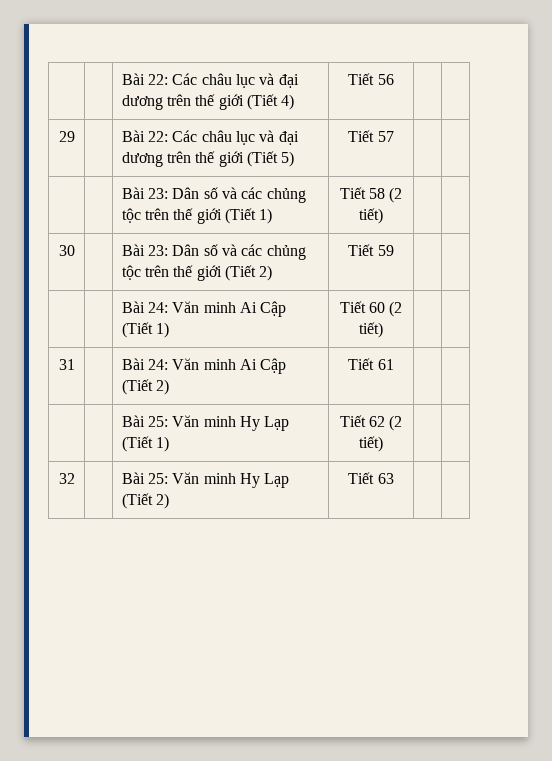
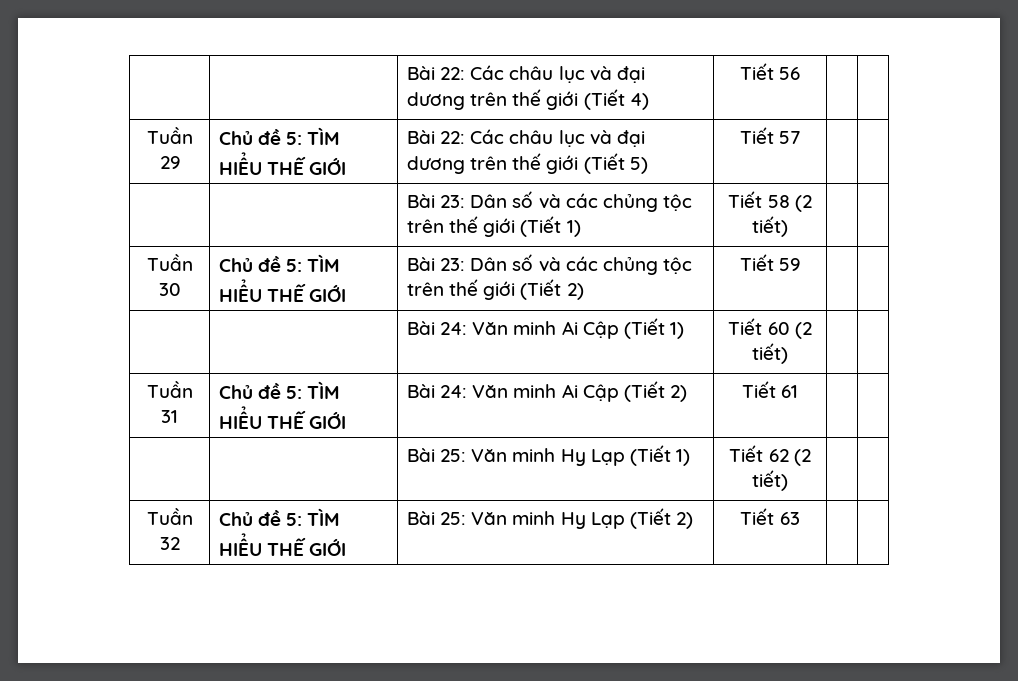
(394, 79) none -> [146,127,193,144] Tuần
(75, 136) none -> [219,127,341,145] [219,152,347,175] Chủ đề 5: TÌM HIỂU THẾ GIỚI
(383, 216) none -> [146,254,193,271] Tuần
(75, 250) none -> [219,254,341,272] [219,279,347,302] Chủ đề 5: TÌM HIỂU THẾ GIỚI
(383, 330) none -> [146,381,193,398] Tuần
(75, 364) none -> [219,381,341,399] [219,406,347,429] Chủ đề 5: TÌM HIỂU THẾ GIỚI
(383, 444) none -> [146,508,193,525] Tuần
(75, 478) none -> [219,508,341,526] [219,533,347,556] Chủ đề 5: TÌM HIỂU THẾ GIỚI

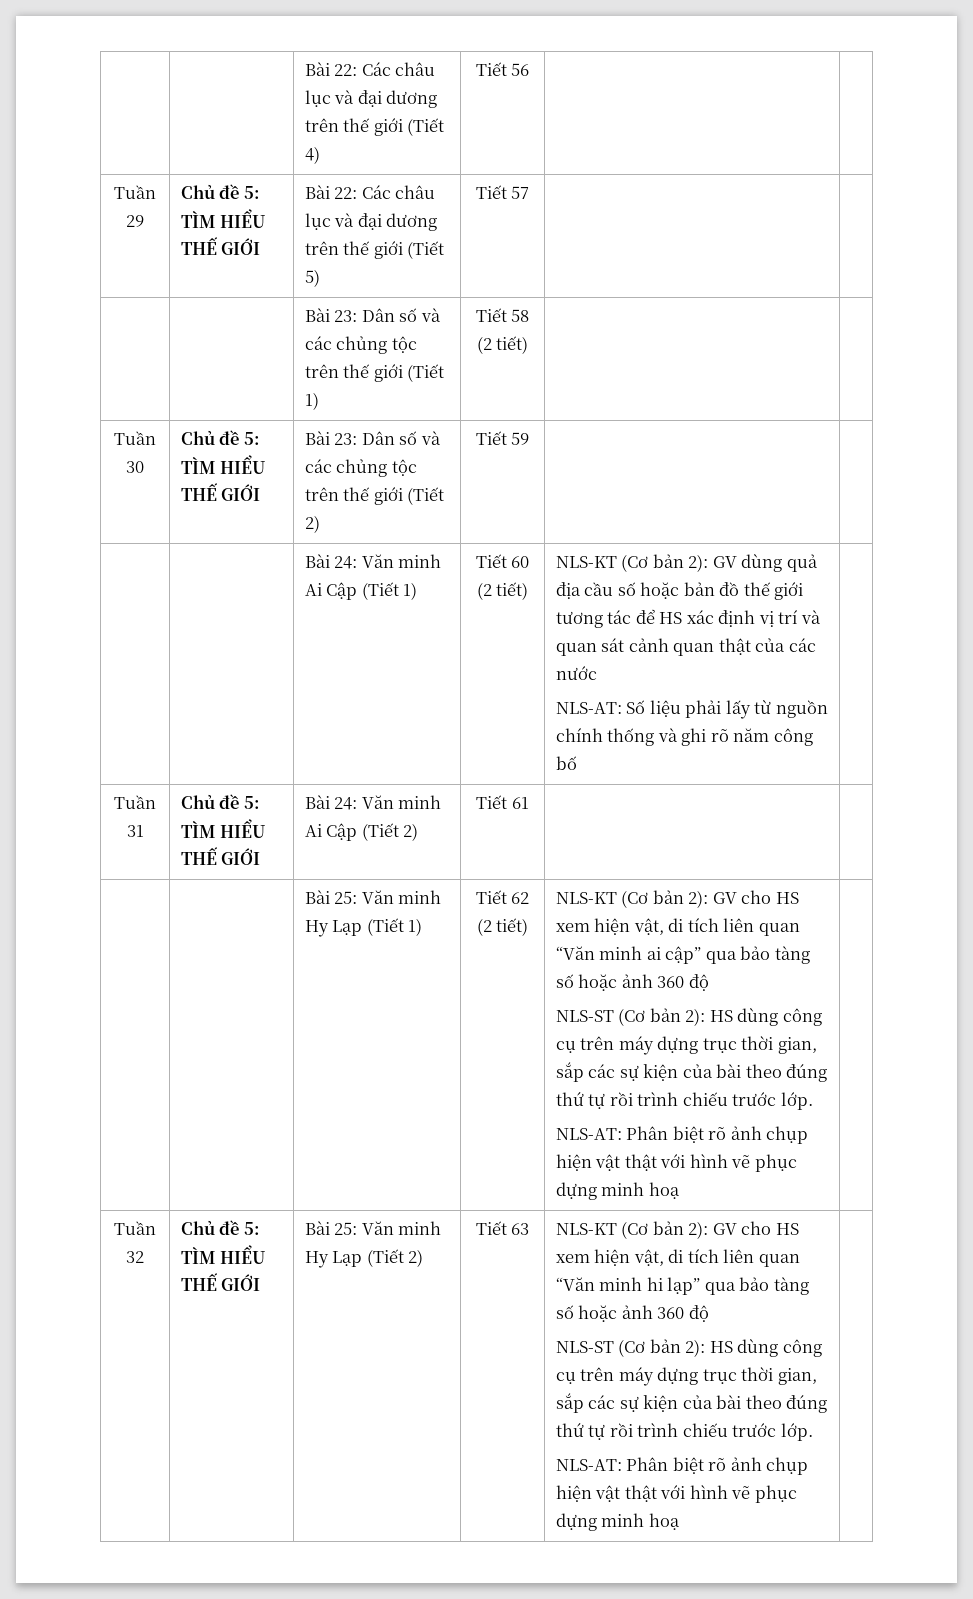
(788, 353) none -> [555,554,818,572] [555,582,804,600] [555,609,821,628] [555,638,816,656] [555,666,597,680] [555,700,828,719] [555,728,813,746] [555,756,577,770] NLS-KT (Cơ bản 2): GV dùng quả địa cầu số hoặc bản đồ thế giới tương tác để HS xác định vị trí và quan sát cảnh quan thật của các nước // NLS-AT: Số liệu phải lấy từ nguồn chính thống và ghi rõ năm công bố
(788, 480) none -> [555,890,799,908] [555,918,800,936] [555,946,810,964] [555,974,709,991] [555,1008,822,1026] [555,1036,817,1055] [555,1062,828,1082] [555,1092,813,1110] [555,1126,809,1144] [555,1154,797,1172] [555,1182,680,1200] NLS-KT (Cơ bản 2): GV cho HS xem hiện vật, di tích liên quan “Văn minh ai cập” qua bảo tàng số hoặc ảnh 360 độ // NLS-ST (Cơ bản 2): HS dùng công cụ trên máy dựng trục thời gian, sắp các sự kiện của bài theo đúng thứ tự rồi trình chiếu trước lớp. // NLS-AT: Phân biệt rõ ảnh chụp hiện vật thật với hình vẽ phục dựng minh hoạ
(800, 518) none -> [555,1221,799,1239] [555,1249,800,1267] [555,1277,809,1295] [555,1305,709,1322] [555,1339,822,1357] [555,1367,817,1386] [555,1393,828,1413] [555,1423,813,1441] [555,1457,809,1475] [555,1485,797,1503] [555,1513,680,1531] NLS-KT (Cơ bản 2): GV cho HS xem hiện vật, di tích liên quan “Văn minh hi lạp” qua bảo tàng số hoặc ảnh 360 độ // NLS-ST (Cơ bản 2): HS dùng công cụ trên máy dựng trục thời gian, sắp các sự kiện của bài theo đúng thứ tự rồi trình chiếu trước lớp. // NLS-AT: Phân biệt rõ ảnh chụp hiện vật thật với hình vẽ phục dựng minh hoạ

